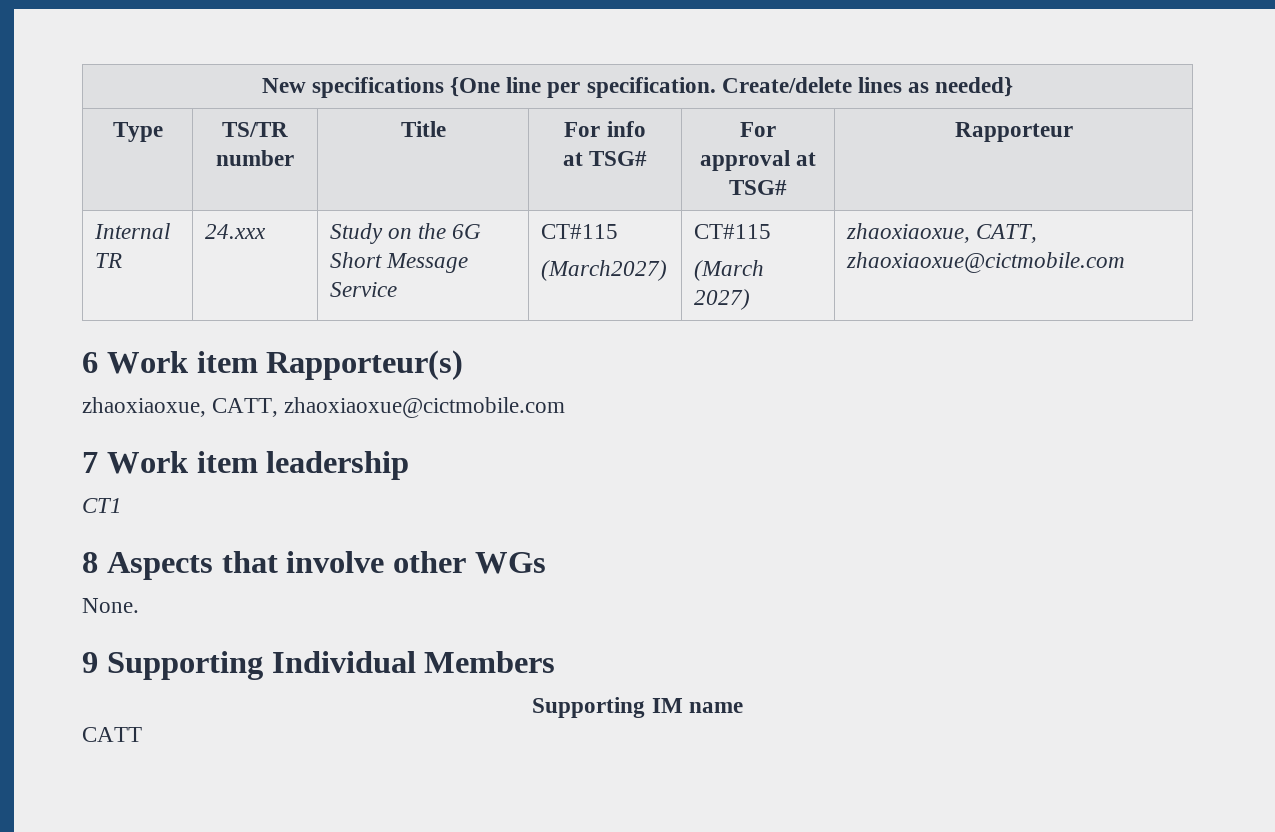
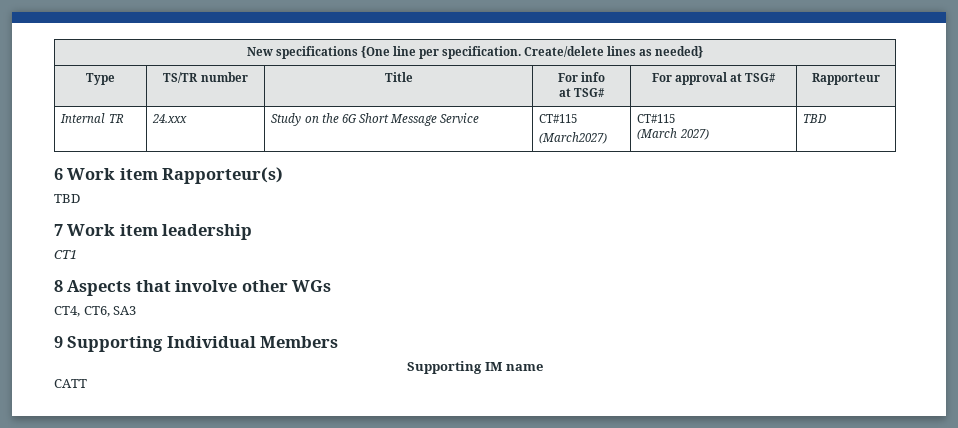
[845,223,1038,243] [845,252,1125,273] zhaoxiaoxue, CATT, zhaoxiaoxue@cictmobile.com -> [803,114,827,123] TBD
[82,397,566,418] zhaoxiaoxue, CATT, zhaoxiaoxue@cictmobile.com -> [54,194,80,203] TBD
[82,598,139,613] None. -> [54,306,137,317] CT4, CT6, SA3

